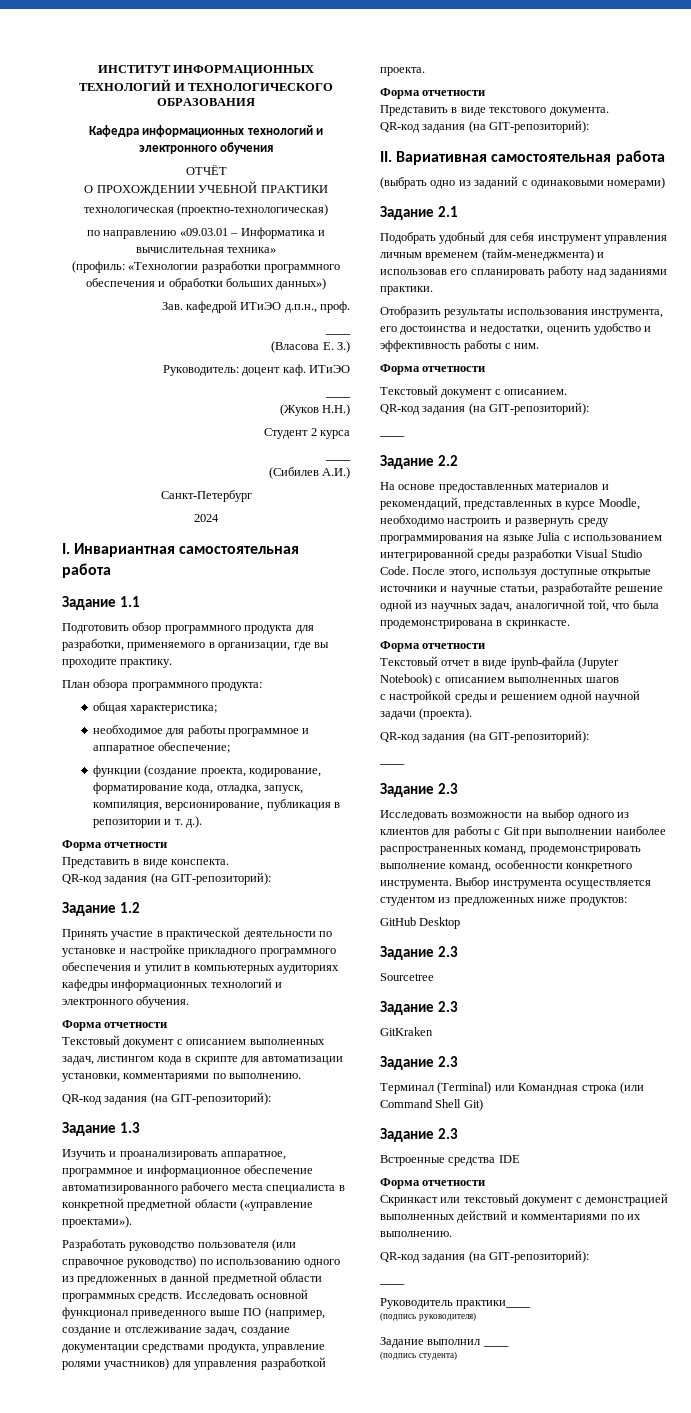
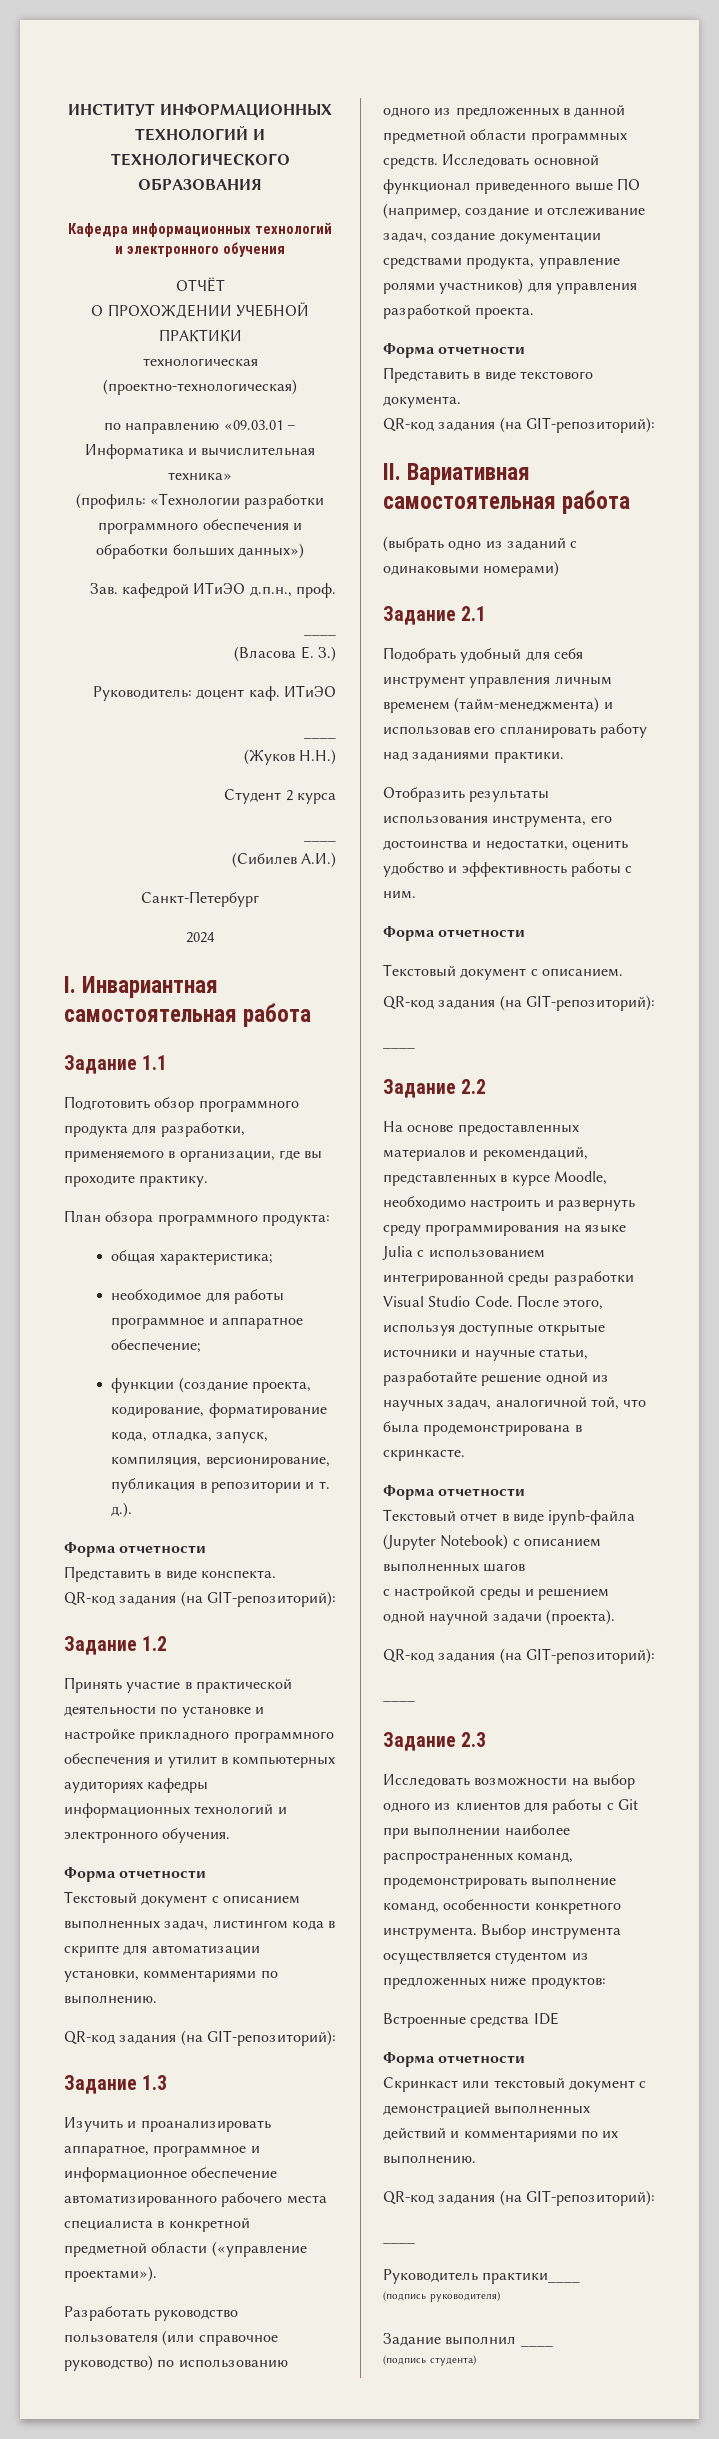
[380,917,461,929] [380,946,458,960] [380,973,434,981] [380,1001,458,1015] [380,1027,433,1036] [380,1056,458,1070] [380,1082,644,1094] [380,1099,483,1111] [380,1128,458,1142] // GitHub Desktop // Задание 2.3 // Sourcetree // Задание 2.3 // GitKraken // Задание 2.3 // Терминал (Terminal) или Командная строка (или Command Shell Git) // Задание 2.3 -> (606, 1983) none

